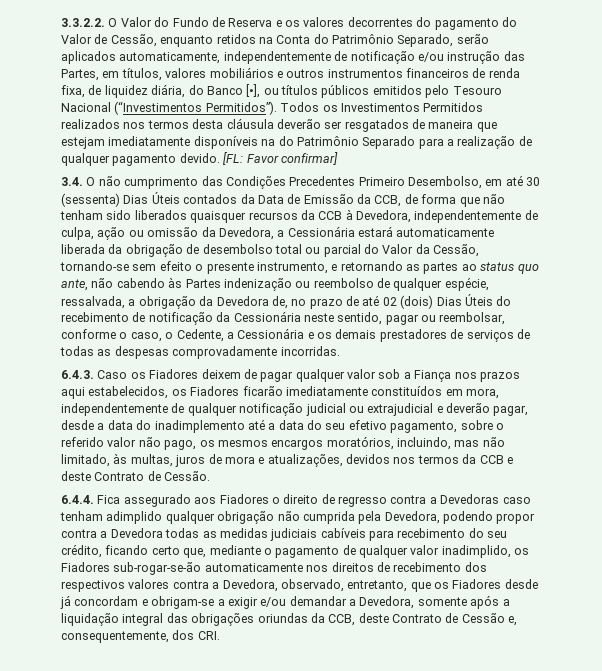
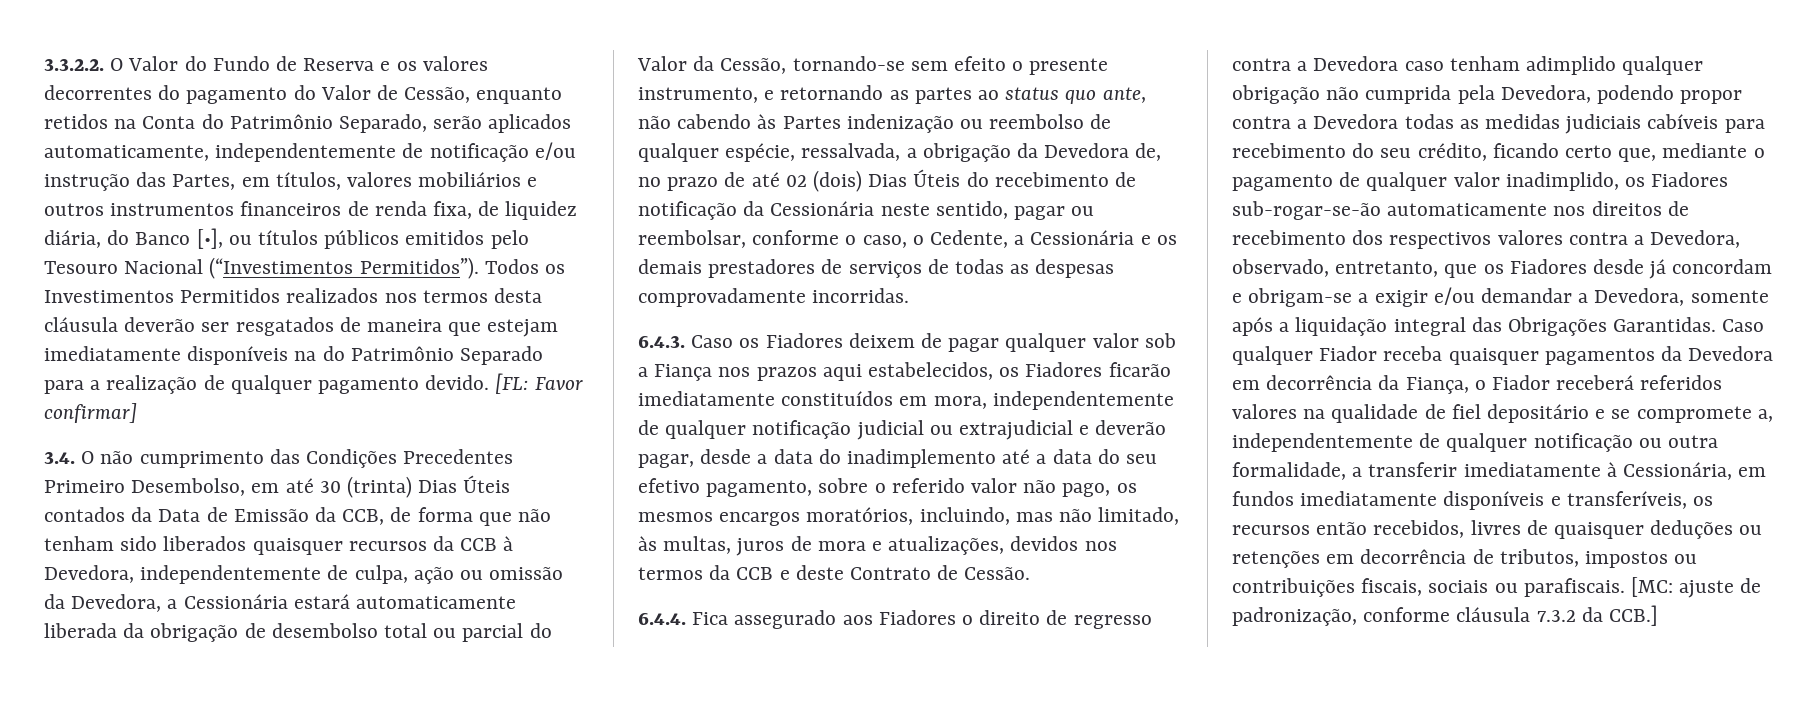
[61,193,120,207] (sessenta) -> [347,476,413,498] (trinta)
[440,494,500,504] Devedoras -> [1313,56,1399,71] Devedora
[191,613,518,626] [61,630,220,643] obrigações oriundas da CCB, deste Contrato de Cessão e, consequentemente, dos CRI. -> [1508,317,1765,336] [1232,346,1774,365] [1232,375,1723,394] [1232,404,1773,423] [1232,433,1719,452] [1232,462,1767,480] [1232,491,1714,510] [1232,520,1763,539] [1232,549,1698,568] [1232,577,1762,598] [1232,605,1659,626] Obrigações Garantidas. Caso qualquer Fiador receba quaisquer pagamentos da Devedora em decorrência da Fiança, o Fiador receberá referidos valores na qualidade de fiel depositário e se compromete a, independentemente de qualquer notificação ou outra formalidade, a transferir imediatamente à Cessionária, em fundos imediatamente disponíveis e transferíveis, os recursos então recebidos, livres de quaisquer deduções ou retenções em decorrência de tributos, impostos ou contribuições fiscais, sociais ou parafiscais. [MC: ajuste de padronização, conforme cláusula 7.3.2 da CCB.]

